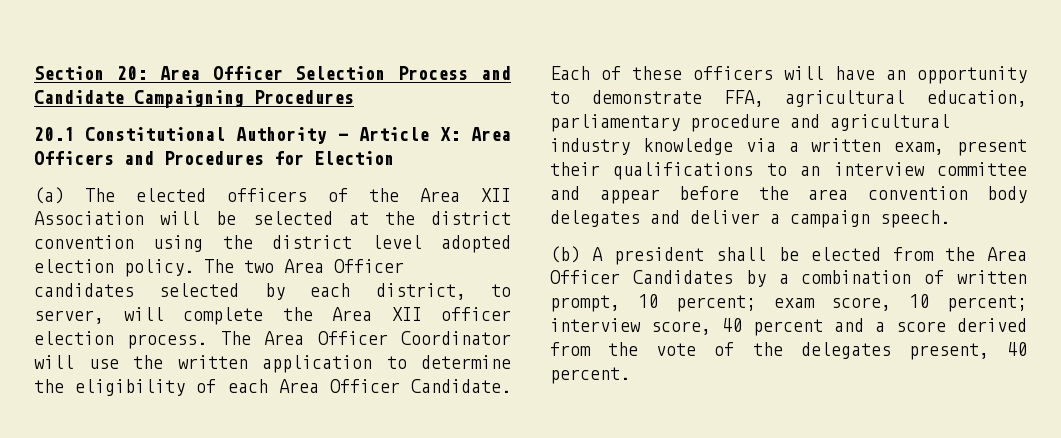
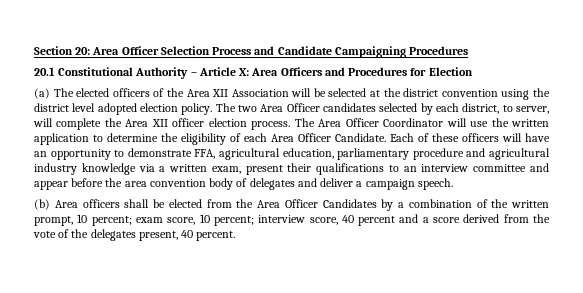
(1027, 194) none -> [236,178,248,187] of
[592,247,705,265] A president -> [54,199,120,208] Area officers
(945, 277) none -> [491,199,509,208] the

